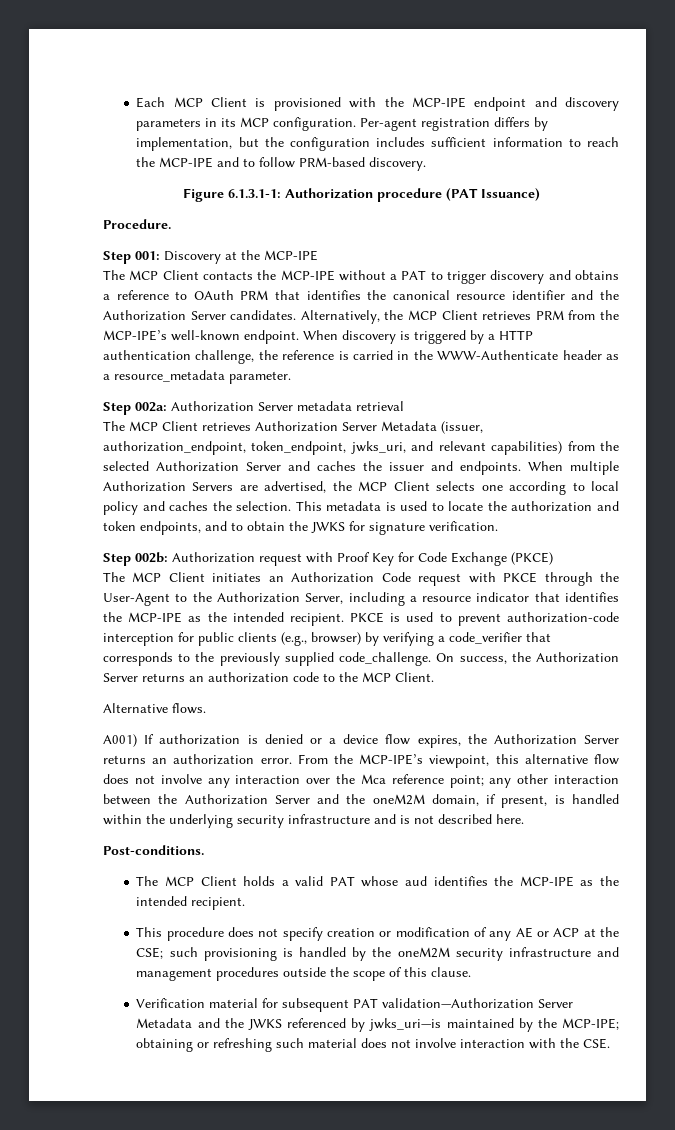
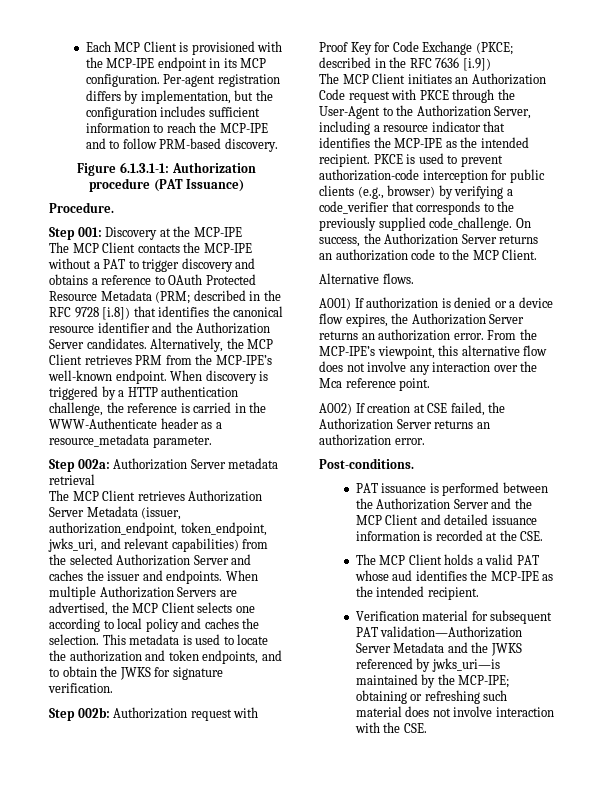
[534,97,620,111] [136,118,202,131] and discovery parameters -> (207, 64) none
[240,290,269,300] PRM -> [205,274,256,285] [49,290,281,304] [49,307,131,320] Protected Resource Metadata (PRM; described in the RFC 9728 [i.8])
[511,552,553,565] (PKCE) -> [475,42,513,55] [319,57,491,71] (PKCE; described in the RFC 7636 [i.9])
[449,774,619,788] point; any other interaction -> [399,378,431,391] [319,402,506,416] [319,418,490,430] [319,434,425,446] [319,458,414,469] [355,482,500,496] point. // A002) If creation at CSE failed, the Authorization Server returns an authorization error. // Post-conditions. // PAT issuance is performed
[372,794,619,808] [103,814,524,828] [103,845,204,855] oneM2M domain, if present, is handled within the underlying security infrastructure and is not described here. // Post-conditions. -> [355,514,537,525] [355,530,544,541] MCP Client and detailed issuance information is recorded at the CSE.
[136,927,619,941] [136,947,619,961] [136,967,472,981] // This procedure does not specify creation or modification of any AE or ACP at the CSE; such provisioning is handled by the oneM2M security infrastructure and management procedures outside the scope of this clause. -> (479, 593) none

